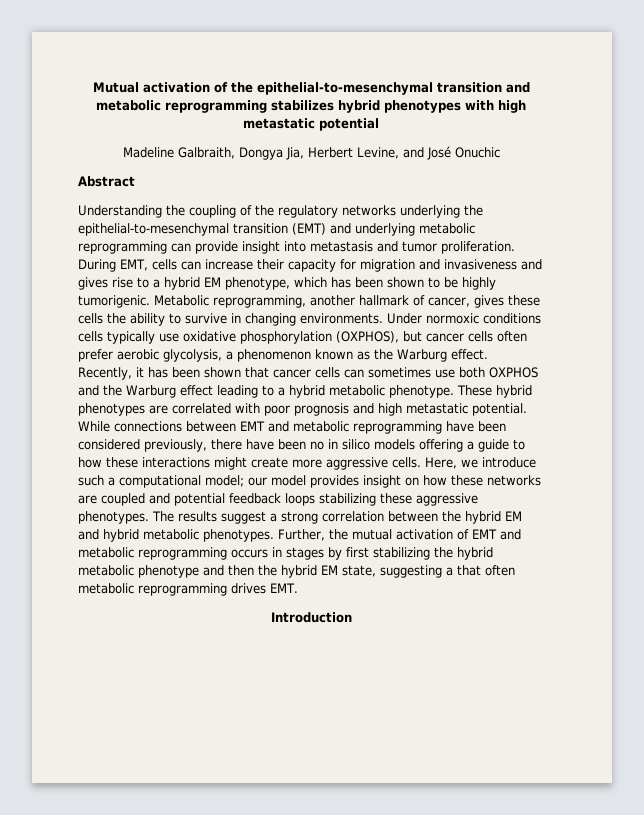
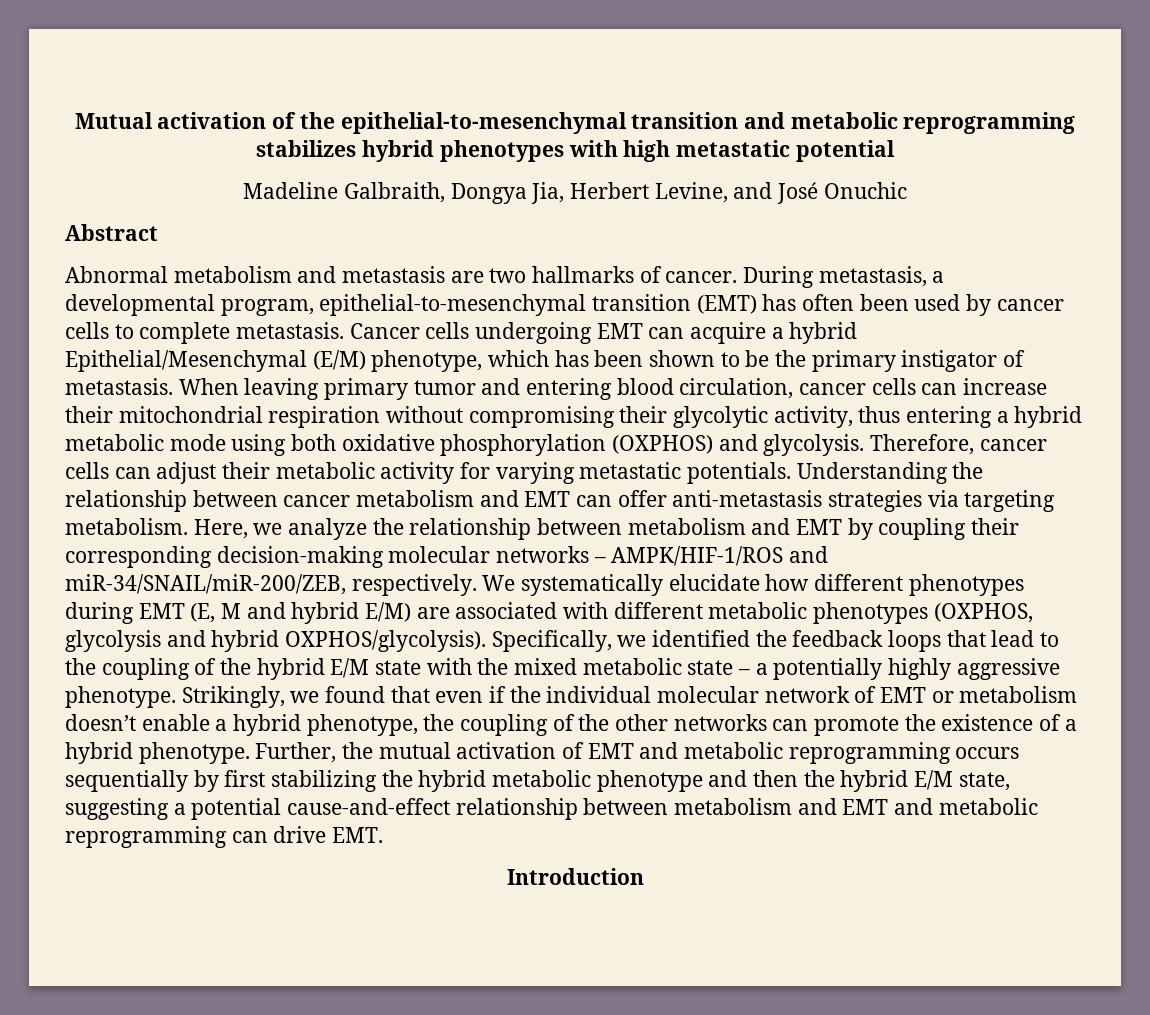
[78,205,483,218] [78,223,475,236] [78,241,515,254] [78,259,542,272] [78,277,221,290] Understanding the coupling of the regulatory networks underlying the epithelial-to-mesenchymal transition (EMT) and underlying metabolic reprogramming can provide insight into metastasis and tumor proliferation. During EMT, cells can increase their capacity for migration and invasiveness and gives rise to a hybrid EM -> [65,266,945,288] [65,294,1064,316] [65,322,858,344] [65,350,366,372] Abnormal metabolism and metastasis are two hallmarks of cancer. During metastasis, a developmental program, epithelial-to-mesenchymal transition (EMT) has often been used by cancer cells to complete metastasis. Cancer cells undergoing EMT can acquire a hybrid Epithelial/Mesenchymal (E/M)
[462,277,496,290] [78,295,540,308] [78,313,541,326] [78,331,527,344] [78,349,488,362] [78,367,538,380] [78,385,532,398] [78,403,527,416] [78,421,506,434] [78,439,525,452] [78,457,536,470] [78,475,541,488] [78,493,478,506] [78,511,522,524] [78,529,274,542] highly tumorigenic. Metabolic reprogramming, another hallmark of cancer, gives these cells the ability to survive in changing environments. Under normoxic conditions cells typically use oxidative phosphorylation (OXPHOS), but cancer cells often prefer aerobic glycolysis, a phenomenon known as the Warburg effect. Recently, it has been shown that cancer cells can sometimes use both OXPHOS and the Warburg effect leading to a hybrid metabolic phenotype. These hybrid phenotypes are correlated with poor prognosis and high metastatic potential. While connections between EMT and metabolic reprogramming have been considered previously, there have been no in silico models offering a guide to how these interactions might create more aggressive cells. Here, we introduce such a computational model; our model provides insight on how these networks are coupled and potential feedback loops stabilizing these aggressive phenotypes. The results suggest a strong correlation between the hybrid EM and hybrid metabolic phenotypes. -> [775,350,1026,372] [65,378,1048,400] [65,406,1083,428] [65,434,1047,456] [65,462,984,484] [65,490,1056,512] [65,518,1020,540] [65,546,829,568] [65,574,1024,596] [65,602,1033,624] [65,630,1060,652] [65,658,1060,680] [65,686,1078,708] [65,714,1077,736] [65,742,250,764] the primary instigator of metastasis. When leaving primary tumor and entering blood circulation, cancer cells can increase their mitochondrial respiration without compromising their glycolytic activity, thus entering a hybrid metabolic mode using both oxidative phosphorylation (OXPHOS) and glycolysis. Therefore, cancer cells can adjust their metabolic activity for varying metastatic potentials. Understanding the relationship between cancer metabolism and EMT can offer anti-metastasis strategies via targeting metabolism. Here, we analyze the relationship between metabolism and EMT by coupling their corresponding decision-making molecular networks – AMPK/HIF-1/ROS and miR-34/SNAIL/miR-200/ZEB, respectively. We systematically elucidate how different phenotypes during EMT (E, M and hybrid E/M) are associated with different metabolic phenotypes (OXPHOS, glycolysis and hybrid OXPHOS/glycolysis). Specifically, we identified the feedback loops that lead to the coupling of the hybrid E/M state with the mixed metabolic state – a potentially highly aggressive phenotype. Strikingly, we found that even if the individual molecular network of EMT or metabolism doesn’t enable a hybrid phenotype, the coupling of the other networks can promote the existence of a hybrid phenotype.
[272,547,324,560] in stages -> [65,770,188,792] sequentially
[321,565,338,575] EM -> [914,770,954,790] E/M
[457,565,515,576] [78,583,266,596] that often metabolic reprogramming drives -> [191,798,1038,820] [65,826,327,848] potential cause-and-effect relationship between metabolism and EMT and metabolic reprogramming can drive

